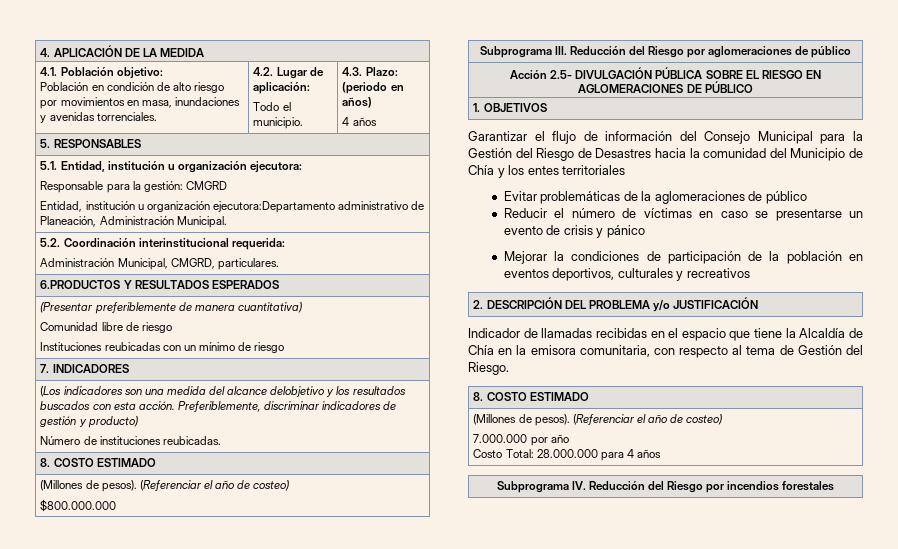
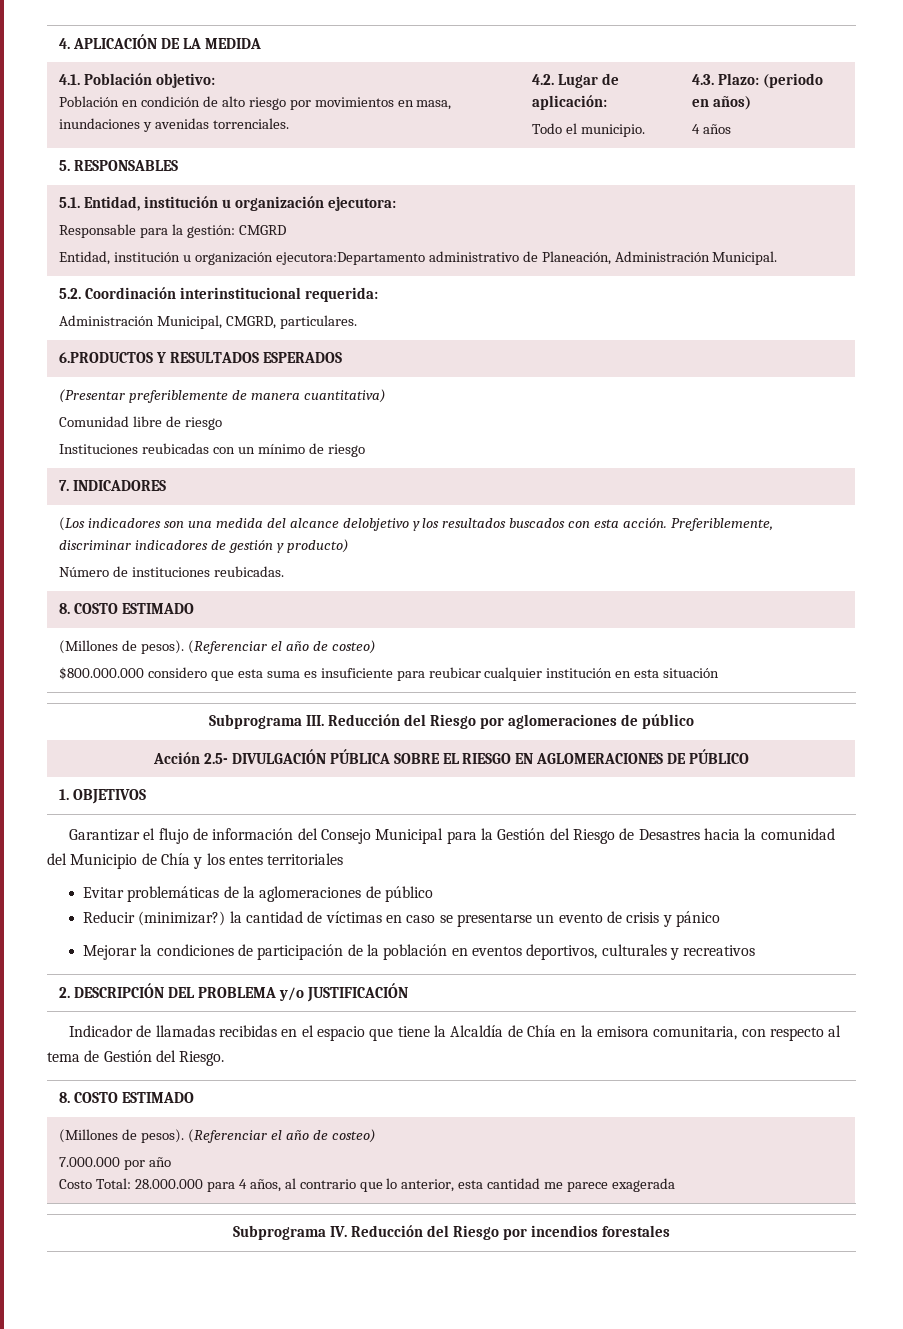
(117, 505) none -> [148,667,720,681] considero que esta suma es insuficiente para reubicar cualquier institución en esta situación
[554,208,615,218] el número -> [138,911,304,926] (minimizar?) la cantidad
[636,449,661,458] años -> [249,1178,675,1192] años, al contrario que lo anterior, esta cantidad me parece exagerada

